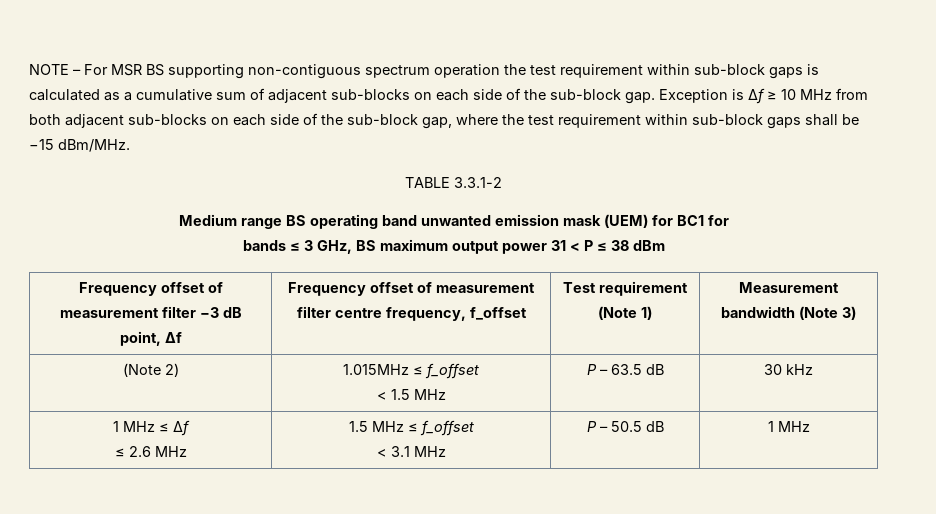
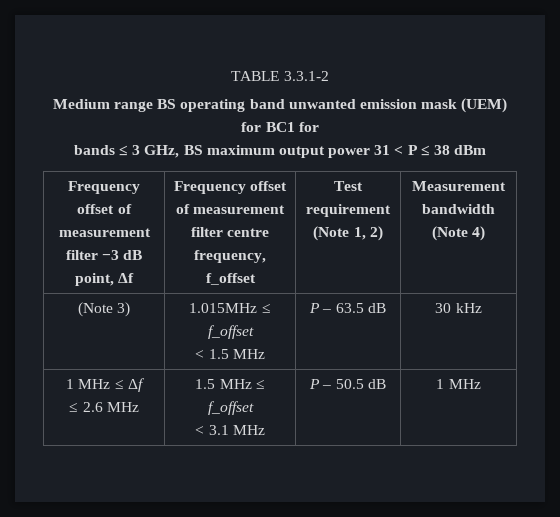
[29,64,819,79] [29,88,868,104] [29,113,859,129] [29,139,130,152] NOTE – For MSR BS supporting non-contiguous spectrum operation the test requirement within sub-block gaps is calculated as a cumulative sum of adjacent sub-blocks on each side of the sub-block gap. Exception is Δf ≥ 10 MHz from both adjacent sub-blocks on each side of the sub-block gap, where the test requirement within sub-block gaps shall be −15 dBm/MHz. // -> (231, 76) none
[641,306,652,320] 1) -> [353,226,383,241] 1, 2)
[842,306,856,320] [122,363,179,377] 3) // (Note 2) -> [472,226,486,241] [77,302,131,317] 4) // (Note 3)

